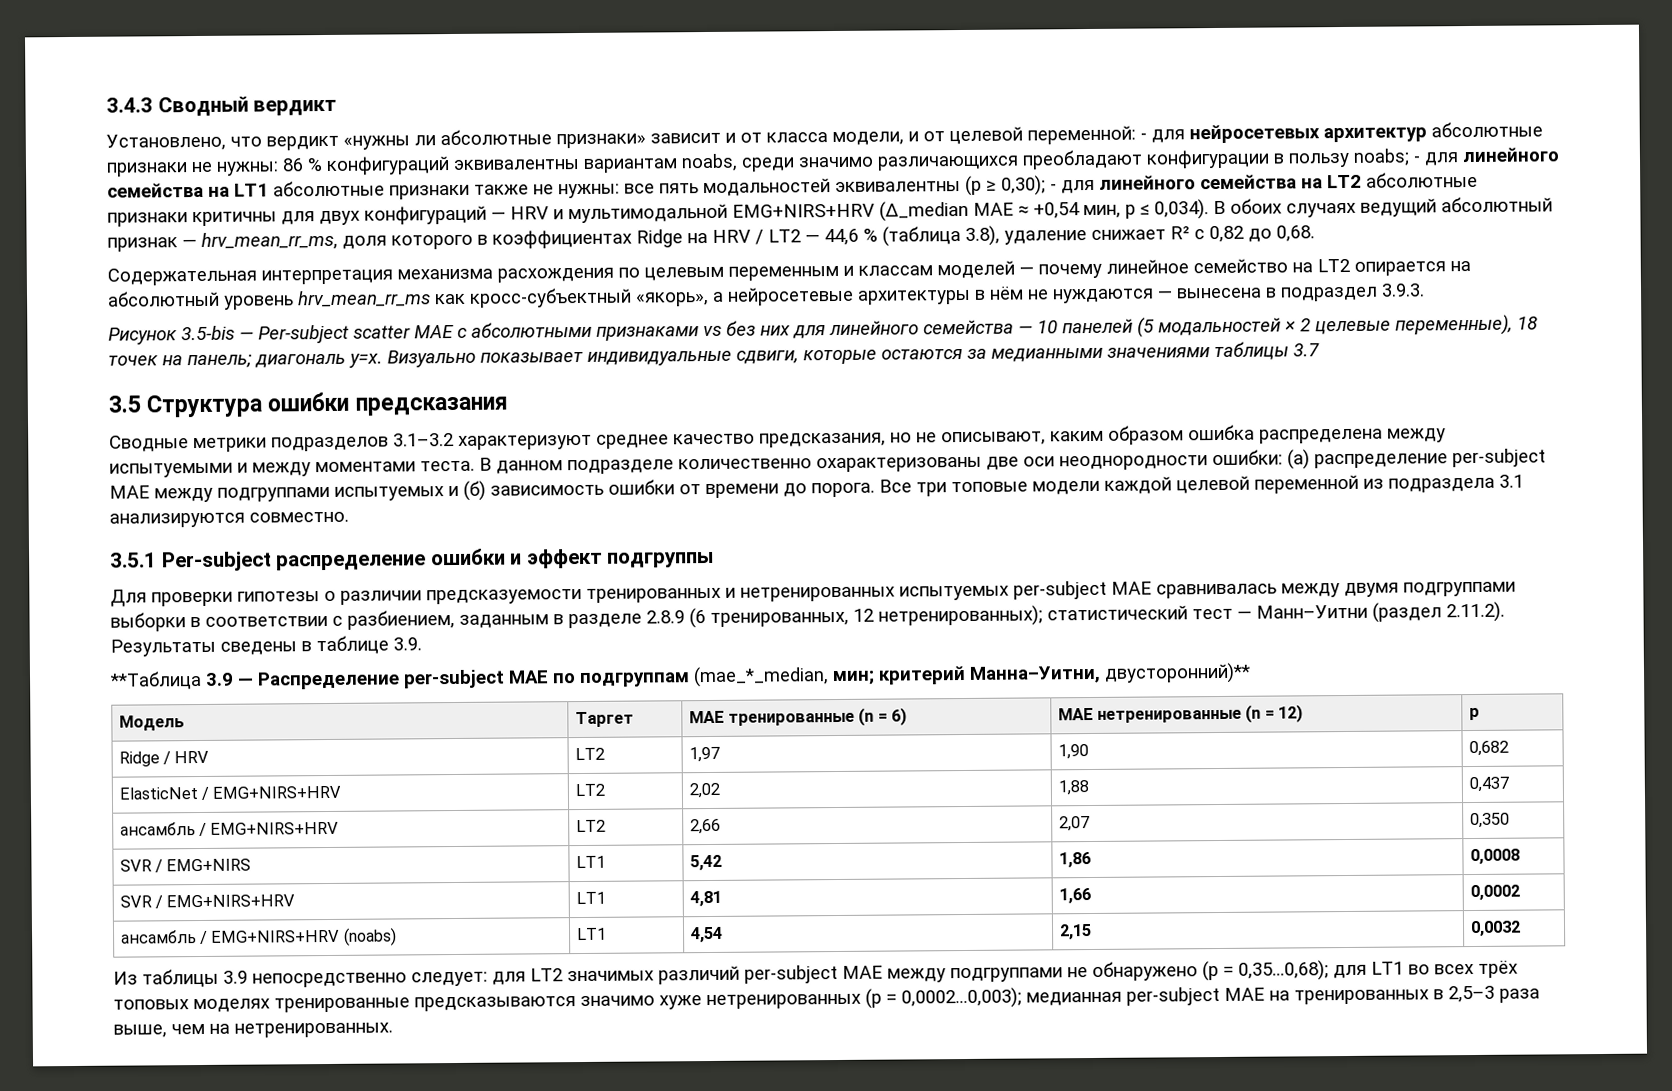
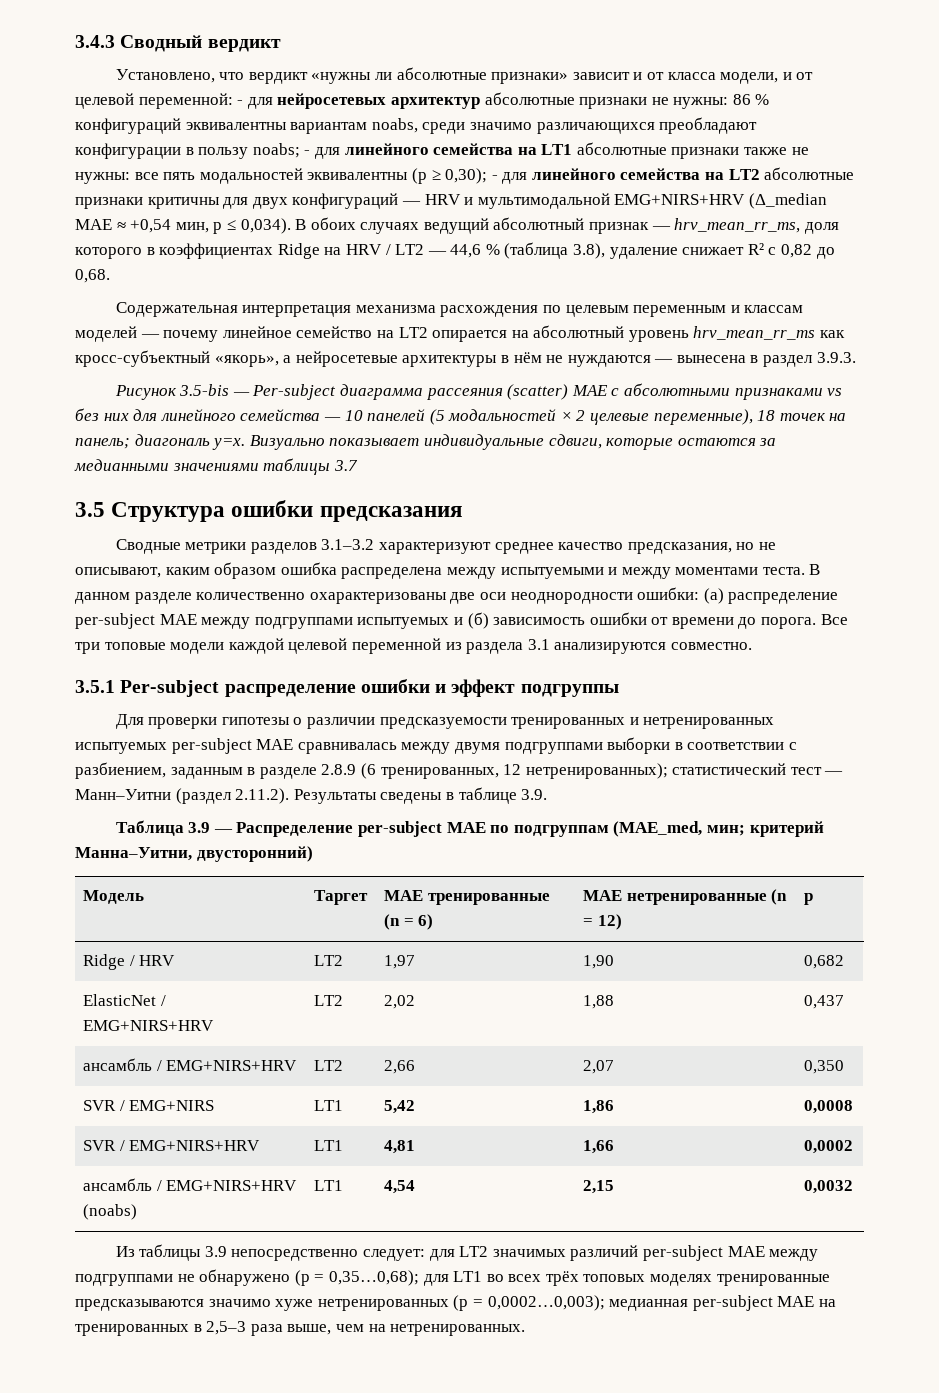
[1280,286,1378,302] подраздел -> [763,355,814,367] раздел
[353,325,411,339] scatter -> [340,384,569,400] диаграмма рассеяния (scatter)
[271,436,389,452] подразделов -> [250,542,317,554] разделов
[567,459,674,475] подразделе -> [134,592,192,604] разделе
[1388,477,1495,493] подраздела -> [466,642,524,654] раздела
[109,670,202,690] **Таблица -> [115,820,184,836] Таблица
[693,666,829,688] (mae_*_median, -> [613,821,703,837] (MAE_med,
[1104,662,1251,684] двусторонний)** -> [196,846,313,862] двусторонний)

